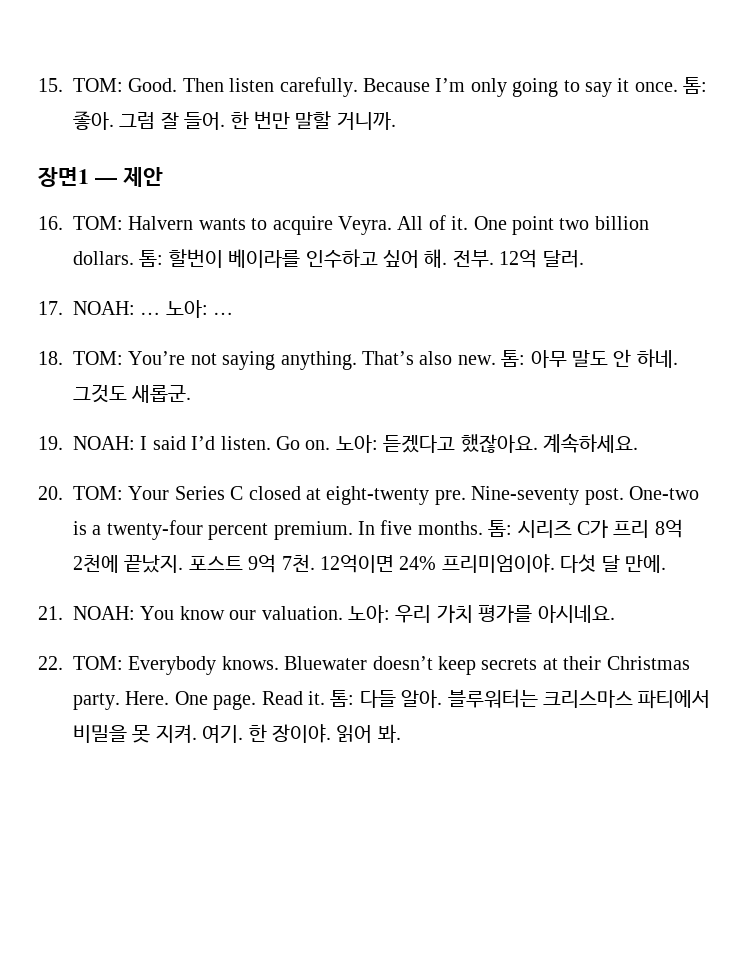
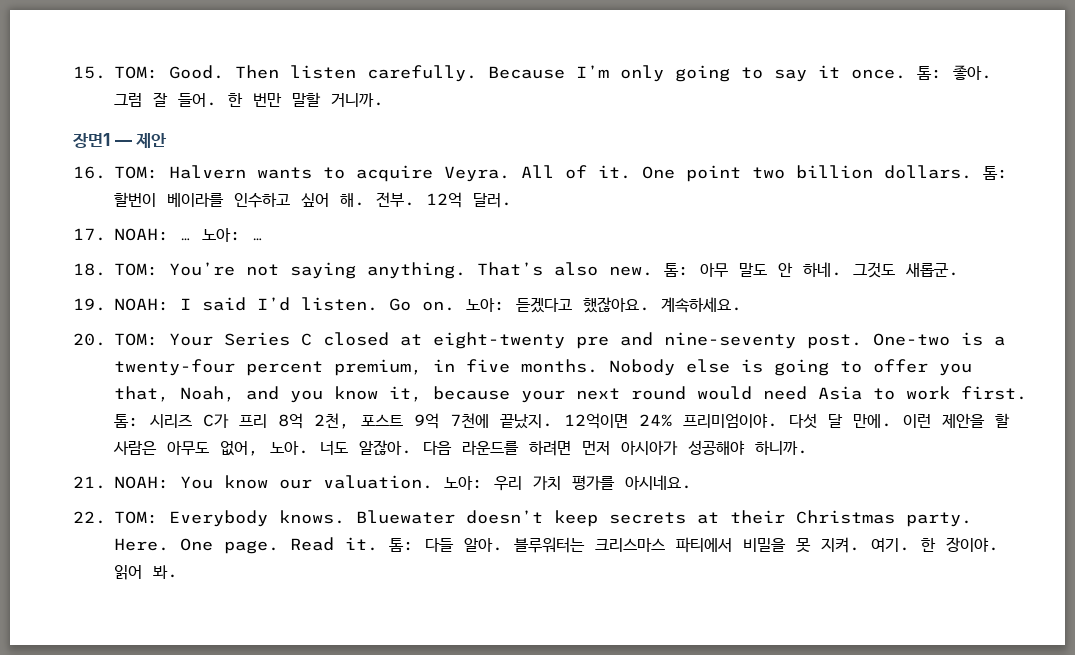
[434,486,580,505] pre. Nine-seventy -> [576,332,796,349] pre and nine-seventy
[273,520,483,540] premium. In five months. -> [334,359,972,376] [114,386,1027,403] premium, in five months. Nobody else is going to offer you that, Noah, and you know it, because your next round would need Asia to work first.
[73,554,315,573] 2천에 끝났지. 포스트 9억 7천. -> [314,413,553,429] 2천, 포스트 9억 7천에 끝났지.
(666, 564) none -> [903,413,1010,428] [113,440,808,456] 이런 제안을 할 사람은 아무도 없어, 노아. 너도 알잖아. 다음 라운드를 하려면 먼저 아시아가 성공해야 하니까.

